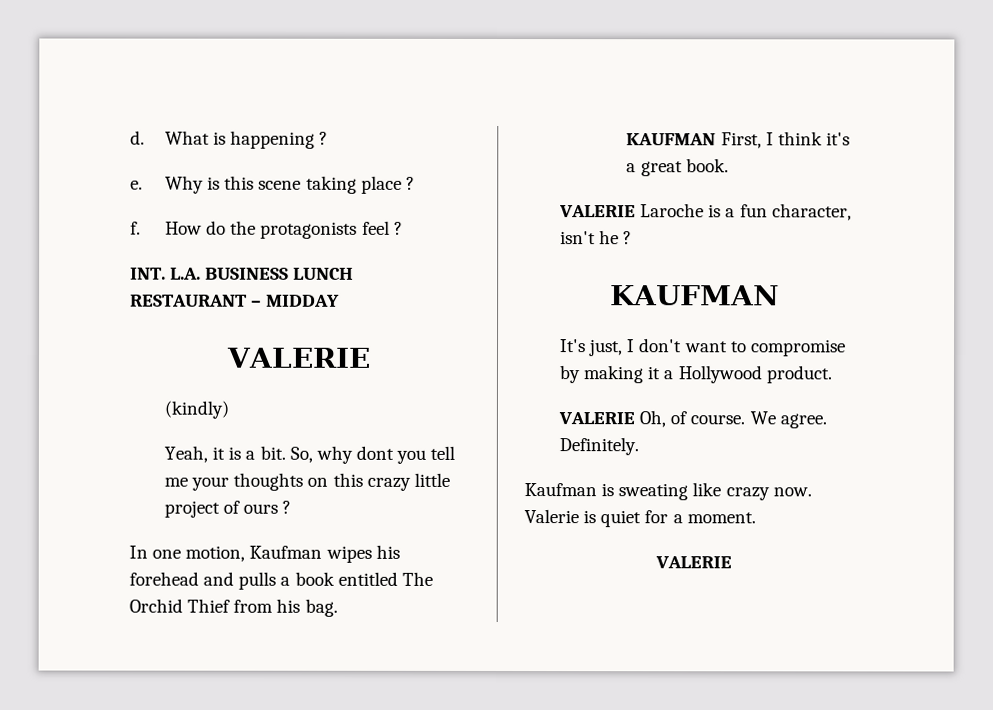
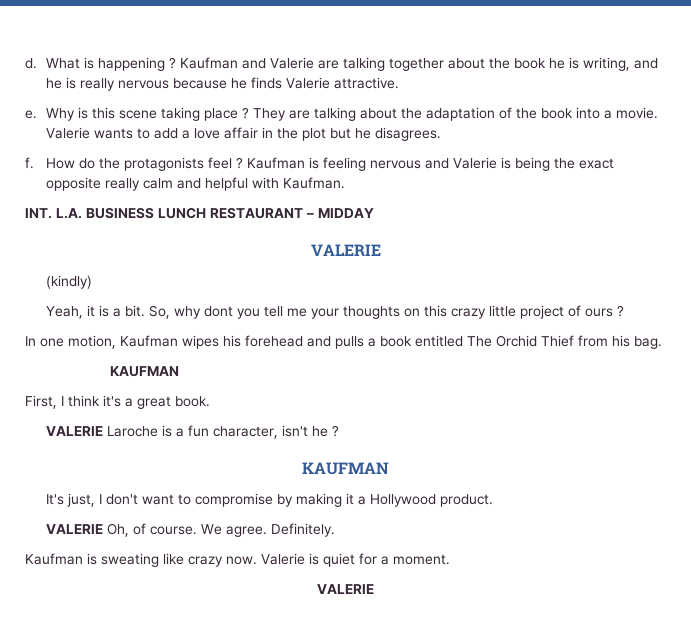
(329, 138) none -> [180,57,659,71] [46,77,400,91] Kaufman and Valerie are talking together about the book he is writing, and he is really nervous because he finds Valerie attractive.
(415, 183) none -> [253,107,659,121] [46,127,442,141] They are talking about the adaptation of the book into a movie. Valerie wants to add a love affair in the plot but he disagrees.
(403, 228) none -> [247,157,615,171] [46,177,346,191] Kaufman is feeling nervous and Valerie is being the exact opposite really calm and helpful with Kaufman.
(717, 139) none -> (179, 371) //

